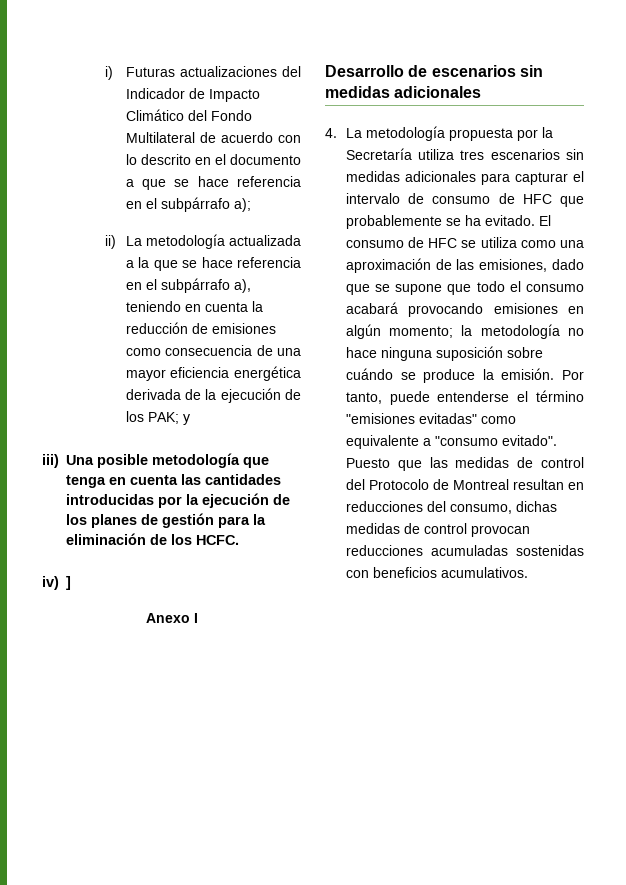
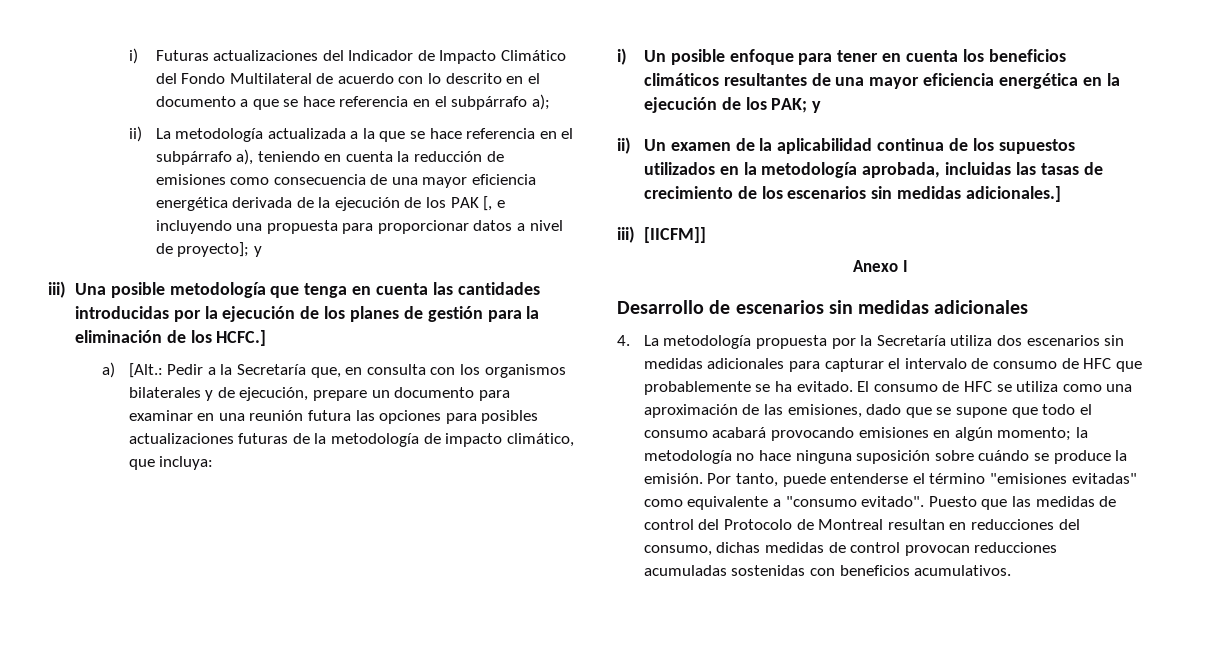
[147,412,179,424] PAK; -> [450,196,505,211] [155,220,563,234] [155,242,250,257] PAK [, e incluyendo una propuesta para proporcionar datos a nivel de proyecto];
[196,535,239,545] [42,576,71,590] HCFC. // iv) ] -> [216,330,267,346] [101,362,566,378] [128,387,510,401] [128,410,539,424] [128,433,574,447] [128,456,214,470] [617,48,1066,65] [643,73,1120,89] [643,97,822,113] [617,137,1075,154] [643,162,1103,178] [643,186,1062,202] [617,226,706,243] HCFC.] // a) [Alt.: Pedir a la Secretaría que, en consulta con los organismos bilaterales y de ejecución, prepare un documento para examinar en una reunión futura las opciones para posibles actualizaciones futuras de la metodología de impacto climático, que incluya: // i) Un posible enfoque para tener en cuenta los beneficios climáticos resultantes de una mayor eficiencia energética en la ejecución de los PAK; y // ii) Un examen de la aplicabilidad continua de los supuestos utilizados en la metodología aprobada, incluidas las tasas de crecimiento de los escenarios sin medidas adicionales.] // iii) [IICFM]]
[460,150,485,160] tres -> [997,335,1023,346] dos

